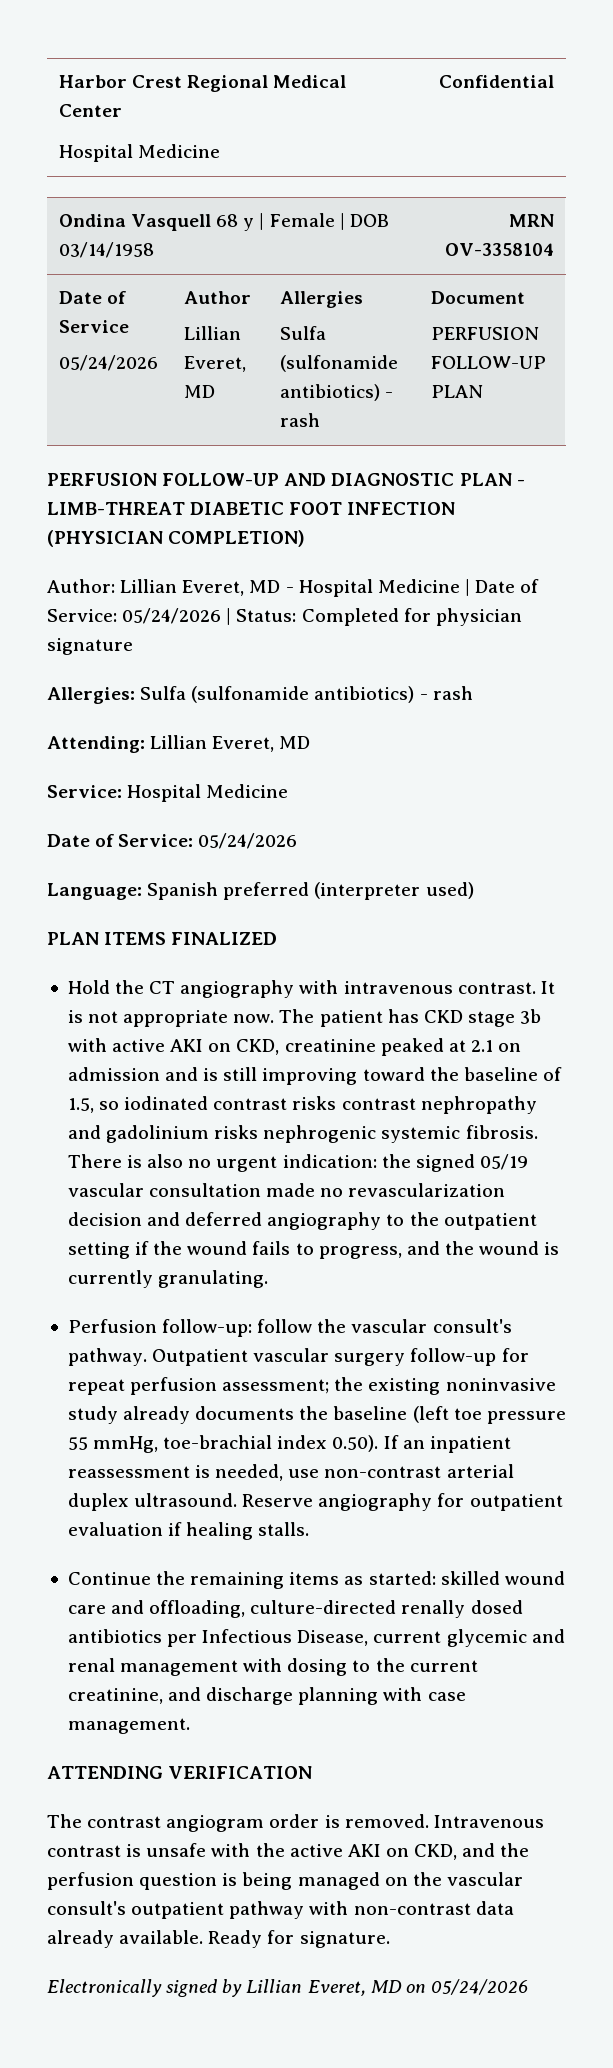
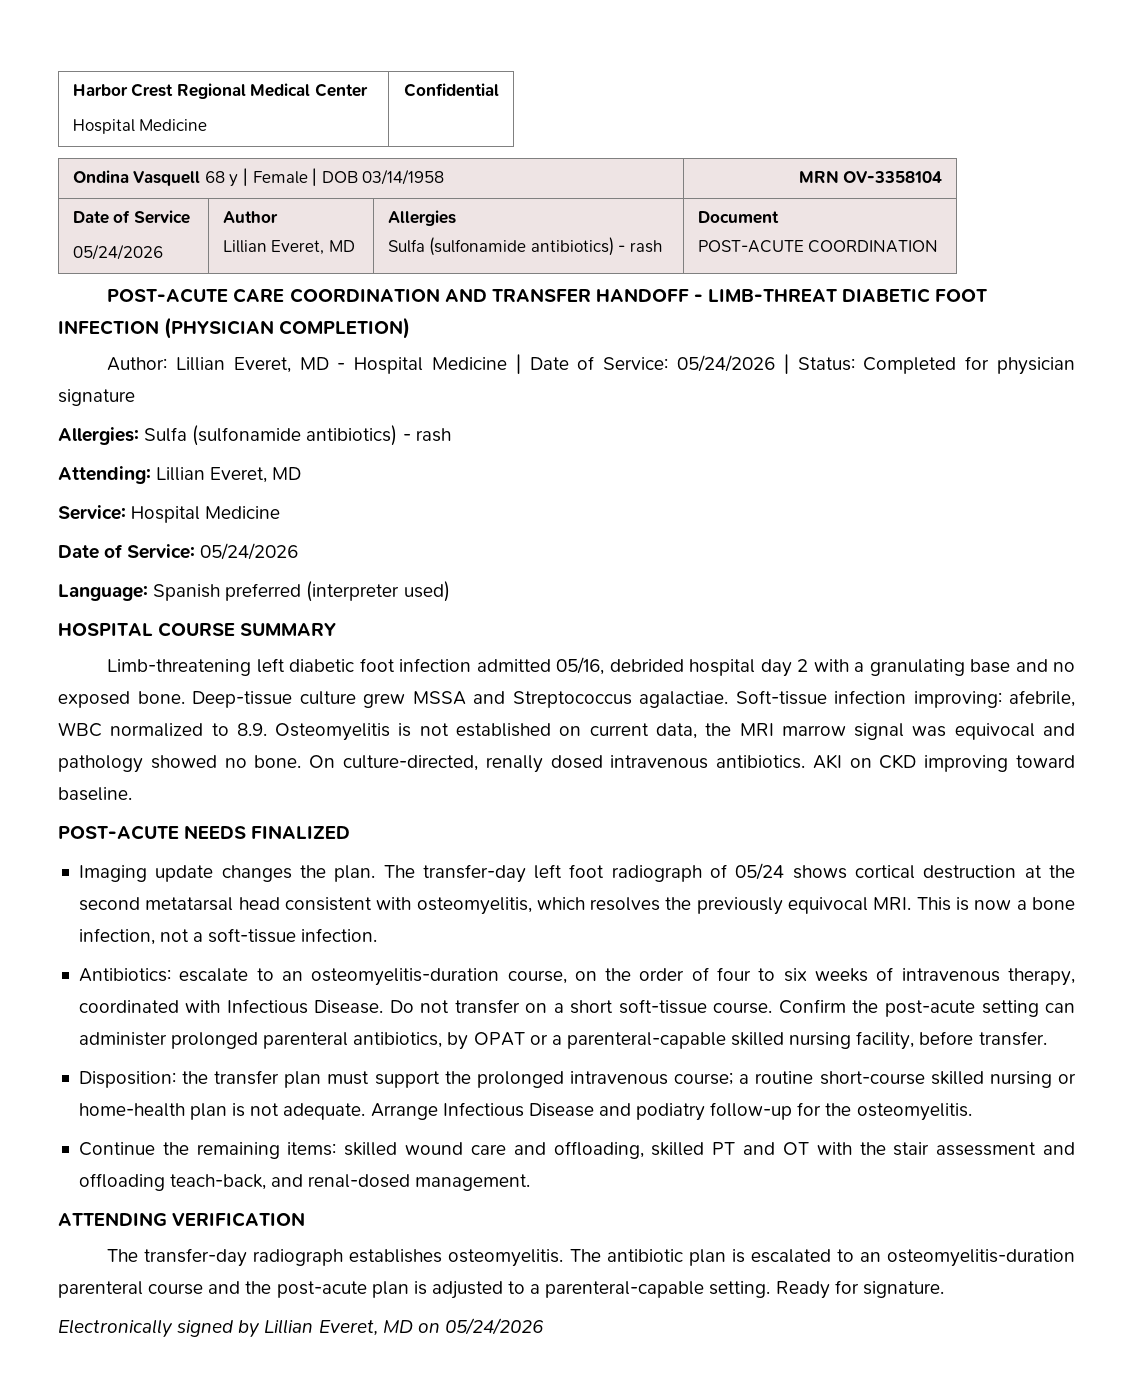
[430,327,539,340] [430,356,546,369] [430,385,483,398] [47,473,512,486] PERFUSION FOLLOW-UP PLAN // PERFUSION FOLLOW-UP AND DIAGNOSTIC PLAN -> [697,240,939,253] [107,288,689,303] POST-ACUTE COORDINATION // POST-ACUTE CARE COORDINATION AND TRANSFER HANDOFF
[47,932,278,945] [67,980,555,998] [67,1009,542,1027] [67,1038,522,1056] [67,1067,562,1085] [67,1096,537,1114] [67,1125,538,1143] [67,1154,528,1172] [67,1183,506,1197] [67,1212,537,1230] [67,1241,560,1259] [67,1270,269,1288] [67,1319,512,1337] [67,1348,529,1366] [67,1377,556,1395] [67,1406,566,1424] [67,1435,511,1453] [67,1464,514,1481] [67,1493,563,1511] [67,1522,310,1540] PLAN ITEMS FINALIZED // Hold the CT angiography with intravenous contrast. It is not appropriate now. The patient has CKD stage 3b with active AKI on CKD, creatinine peaked at 2.1 on admission and is still improving toward the baseline of 1.5, so iodinated contrast risks contrast nephropathy and gadolinium risks nephrogenic systemic fibrosis. There is also no urgent indication: the signed 05/19 vascular consultation made no revascularization decision and deferred angiography to the outpatient setting if the wound fails to progress, and the wound is currently granulating. // Perfusion follow-up: follow the vascular consult's pathway. Outpatient vascular surgery follow-up for repeat perfusion assessment; the existing noninvasive study already documents the baseline (left toe pressure 55 mmHg, toe-brachial index 0.50). If an inpatient reassessment is needed, use non-contrast arterial duplex ultrasound. Reserve angiography for outpatient evaluation if healing stalls. -> [58,622,337,637] [107,657,1075,677] [58,690,1075,708] [58,722,1075,741] [58,754,1076,773] [58,787,132,801] [58,825,351,840] [78,863,1076,883] [78,897,1076,915] [78,928,378,945] [78,967,1076,986] [78,999,1076,1017] [78,1031,1047,1050] [78,1070,1076,1088] [78,1102,972,1121] HOSPITAL COURSE SUMMARY // Limb-threatening left diabetic foot infection admitted 05/16, debrided hospital day 2 with a granulating base and no exposed bone. Deep-tissue culture grew MSSA and Streptococcus agalactiae. Soft-tissue infection improving: afebrile, WBC normalized to 8.9. Osteomyelitis is not established on current data, the MRI marrow signal was equivocal and pathology showed no bone. On culture-directed, renally dosed intravenous antibiotics. AKI on CKD improving toward baseline. // POST-ACUTE NEEDS FINALIZED // Imaging update changes the plan. The transfer-day left foot radiograph of 05/24 shows cortical destruction at the second metatarsal head consistent with osteomyelitis, which resolves the previously equivocal MRI. This is now a bone infection, not a soft-tissue infection. // Antibiotics: escalate to an osteomyelitis-duration course, on the order of four to six weeks of intravenous therapy, coordinated with Infectious Disease. Do not transfer on a short soft-tissue course. Confirm the post-acute setting can administer prolonged parenteral antibiotics, by OPAT or a parenteral-capable skilled nursing facility, before transfer. // Disposition: the transfer plan must support the prolonged intravenous course; a routine short-course skilled nursing or home-health plan is not adequate. Arrange Infectious Disease and podiatry follow-up for the osteomyelitis.
[289,1571,436,1585] items as started: -> [287,1142,337,1156] items:
[250,1600,523,1618] [67,1629,565,1647] [67,1658,478,1676] [67,1687,466,1705] [67,1718,190,1734] [47,1766,313,1779] [47,1814,544,1832] [47,1843,530,1860] [47,1872,523,1890] [47,1901,514,1919] [47,1930,204,1948] culture-directed renally dosed antibiotics per Infectious Disease, current glycemic and renal management with dosing to the current creatinine, and discharge planning with case management. // ATTENDING VERIFICATION // The contrast angiogram order is removed. Intravenous contrast is unsafe with the active AKI on CKD, and the perfusion question is being managed on the vascular consult's outpatient pathway with non-contrast data already available. -> [651,1142,1076,1156] [78,1173,531,1191] [58,1212,306,1227] [107,1248,1075,1267] [58,1281,771,1299] skilled PT and OT with the stair assessment and offloading teach-back, and renal-dosed management. // ATTENDING VERIFICATION // The transfer-day radiograph establishes osteomyelitis. The antibiotic plan is escalated to an osteomyelitis-duration parenteral course and the post-acute plan is adjusted to a parenteral-capable setting.

